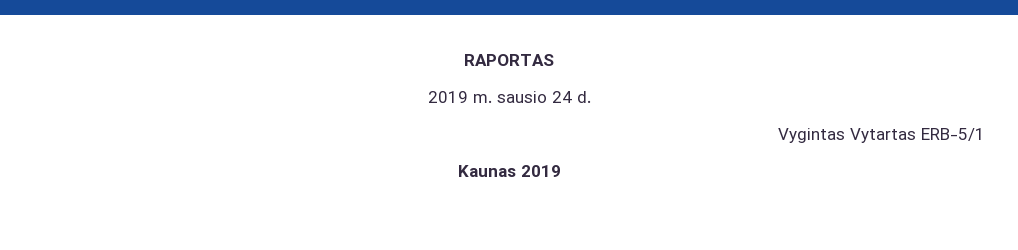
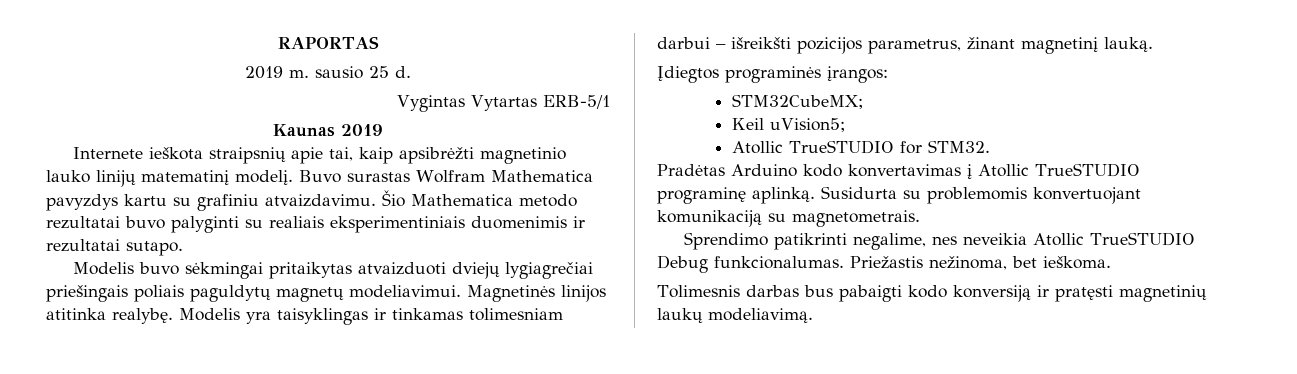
[551,91,572,103] 24 -> [369,66,389,78] 25
(561, 171) none -> [73,147,567,164] [46,170,593,187] [46,190,577,211] [46,216,585,233] [46,239,183,256] [73,262,594,279] [46,285,606,302] [46,308,563,325] [657,37,1153,54] [657,66,888,83] [732,94,864,109] [732,118,846,132] [732,140,991,154] [657,163,1140,179] [657,186,1141,204] [657,210,920,227] [684,232,1196,250] [657,255,1111,273] [657,285,1207,302] [657,308,813,323] // Internete ieškota straipsnių apie tai, kaip apsibrėžti magnetinio lauko linijų matematinį modelį. Buvo surastas Wolfram Mathematica pavyzdys kartu su grafiniu atvaizdavimu. Šio Mathematica metodo rezultatai buvo palyginti su realiais eksperimentiniais duomenimis ir rezultatai sutapo. // Modelis buvo sėkmingai pritaikytas atvaizduoti dviejų lygiagrečiai priešingais poliais paguldytų magnetų modeliavimui. Magnetinės linijos atitinka realybę. Modelis yra taisyklingas ir tinkamas tolimesniam darbui – išreikšti pozicijos parametrus, žinant magnetinį lauką. // Įdiegtos programinės įrangos: // STM32CubeMX; // Keil uVision5; // Atollic TrueSTUDIO for STM32. // Pradėtas Arduino kodo konvertavimas į Atollic TrueSTUDIO programinę aplinką. Susidurta su problemomis konvertuojant komunikaciją su magnetometrais. // Sprendimo patikrinti negalime, nes neveikia Atollic TrueSTUDIO Debug funkcionalumas. Priežastis nežinoma, bet ieškoma. // Tolimesnis darbas bus pabaigti kodo konversiją ir pratęsti magnetinių laukų modeliavimą.

